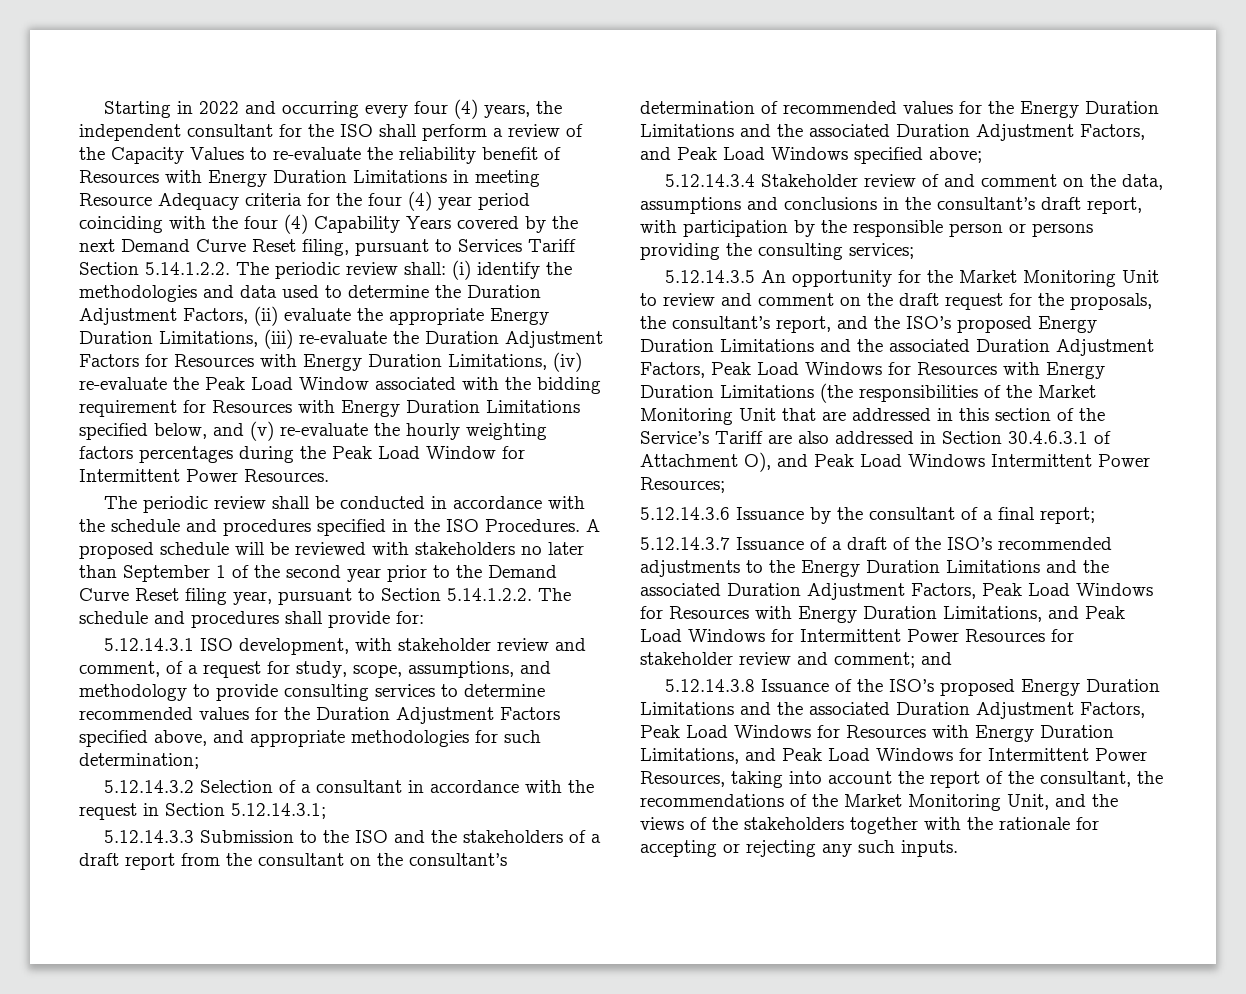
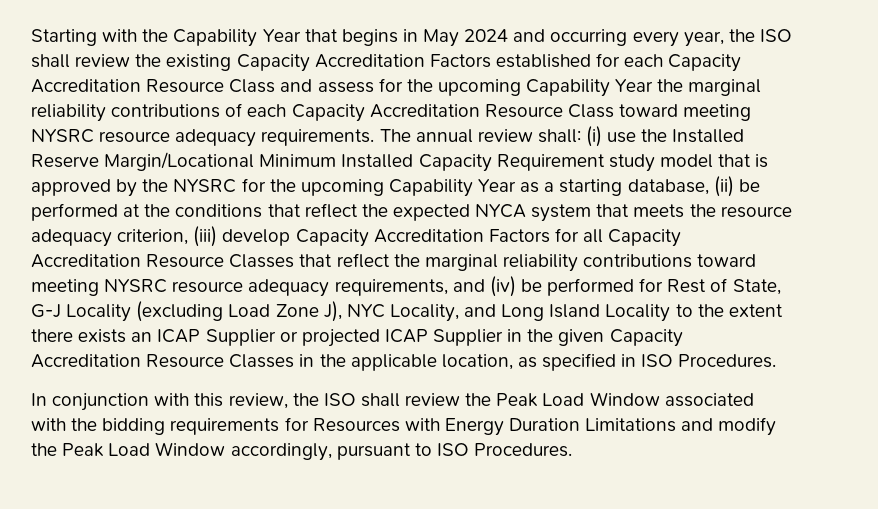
[177,99,563,119] [79,124,583,141] [79,147,561,164] [79,170,540,187] [79,191,530,211] [79,214,578,234] [79,239,576,256] [79,260,572,280] [79,285,541,302] [79,306,549,326] [79,329,603,349] [79,352,582,372] [79,377,167,390] in 2022 and occurring every four (4) years, the independent consultant for the ISO shall perform a review of the Capacity Values to re-evaluate the reliability benefit of Resources with Energy Duration Limitations in meeting Resource Adequacy criteria for the four (4) year period coinciding with the four (4) Capability Years covered by the next Demand Curve Reset filing, pursuant to Services Tariff Section 5.14.1.2.2. The periodic review shall: (i) identify the methodologies and data used to determine the Duration Adjustment Factors, (ii) evaluate the appropriate Energy Duration Limitations, (iii) re-evaluate the Duration Adjustment Factors for Resources with Energy Duration Limitations, (iv) re-evaluate -> [102,29,792,47] [31,53,742,72] [31,78,762,97] [31,103,752,122] [31,126,745,147] [31,152,769,172] [31,176,760,197] [31,203,792,222] [31,226,682,247] [31,253,757,272] [31,276,781,297] [31,301,783,322] [31,329,683,347] [31,353,777,371] [31,393,461,411] with the Capability Year that begins in May 2024 and occurring every year, the ISO shall review the existing Capacity Accreditation Factors established for each Capacity Accreditation Resource Class and assess for the upcoming Capability Year the marginal reliability contributions of each Capacity Accreditation Resource Class toward meeting NYSRC resource adequacy requirements. The annual review shall: (i) use the Installed Reserve Margin/Locational Minimum Installed Capacity Requirement study model that is approved by the NYSRC for the upcoming Capability Year as a starting database, (ii) be performed at the conditions that reflect the expected NYCA system that meets the resource adequacy criterion, (iii) develop Capacity Accreditation Factors for all Capacity Accreditation Resource Classes that reflect the marginal reliability contributions toward meeting NYSRC resource adequacy requirements, and (iv) be performed for Rest of State, G-J Locality (excluding Load Zone J), NYC Locality, and Long Island Locality to the extent there exists an ICAP Supplier or projected ICAP Supplier in the given Capacity Accreditation Resource Classes in the applicable location, as specified in ISO Procedures. // In conjunction with this review, the ISO shall review
[79,400,580,417] [79,421,547,441] [79,446,525,463] [79,469,329,482] [104,496,586,513] [79,519,600,536] [79,542,584,559] [79,565,557,582] [79,588,571,605] [79,611,424,628] [104,638,587,655] [79,661,551,678] [79,684,545,701] [79,707,560,724] [79,730,541,747] [79,753,199,769] [104,780,595,793] [79,803,326,820] [104,830,602,843] [79,853,507,870] [640,101,1159,118] [640,124,1145,141] [640,147,982,164] [665,174,1164,190] [640,197,1142,214] [640,220,1093,237] [640,243,914,260] [665,270,1160,287] [640,293,1152,310] [640,316,1097,333] [640,339,1154,356] [640,362,1105,379] [640,383,1096,403] [640,408,1105,425] [640,431,1111,444] [640,452,1150,472] [640,477,725,493] [640,507,1095,524] [640,537,1112,550] [640,560,1109,577] [640,583,1153,600] [640,606,1125,623] [640,629,1074,642] [640,652,952,668] [665,679,1161,696] [640,702,1145,719] [640,725,1114,742] [640,748,1147,764] [640,771,1163,788] [640,794,1118,811] [640,817,1099,834] [640,840,958,857] requirement for Resources with Energy Duration Limitations specified below, and (v) re-evaluate the hourly weighting factors percentages during the Peak Load Window for Intermittent Power Resources. // The periodic review shall be conducted in accordance with the schedule and procedures specified in the ISO Procedures. A proposed schedule will be reviewed with stakeholders no later than September 1 of the second year prior to the Demand Curve Reset filing year, pursuant to Section 5.14.1.2.2. The schedule and procedures shall provide for: // 5.12.14.3.1 ISO development, with stakeholder review and comment, of a request for study, scope, assumptions, and methodology to provide consulting services to determine recommended values for the Duration Adjustment Factors specified above, and appropriate methodologies for such determination; // 5.12.14.3.2 Selection of a consultant in accordance with the request in Section 5.12.14.3.1; // 5.12.14.3.3 Submission to the ISO and the stakeholders of a draft report from the consultant on the consultant’s determination of recommended values for the Energy Duration Limitations and the associated Duration Adjustment Factors, and Peak Load Windows specified above; // 5.12.14.3.4 Stakeholder review of and comment on the data, assumptions and conclusions in the consultant’s draft report, with participation by the responsible person or persons providing the consulting services; // 5.12.14.3.5 An opportunity for the Market Monitoring Unit to review and comment on the draft request for the proposals, the consultant’s report, and the ISO’s proposed Energy Duration Limitations and the associated Duration Adjustment Factors, Peak Load Windows for Resources with Energy Duration Limitations (the responsibilities of the Market Monitoring Unit that are addressed in this section of the Service’s Tariff are also addressed in Section 30.4.6.3.1 of Attachment O), and Peak Load Windows Intermittent Power Resources; // 5.12.14.3.6 Issuance by the consultant of a final report; // 5.12.14.3.7 Issuance of a draft of the ISO’s recommended adjustments to the Energy Duration Limitations and the associated Duration Adjustment Factors, Peak Load Windows for Resources with Energy Duration Limitations, and Peak Load Windows for Intermittent Power Resources for stakeholder review and comment; and // 5.12.14.3.8 Issuance of the ISO’s proposed Energy Duration Limitations and the associated Duration Adjustment Factors, Peak Load Windows for Resources with Energy Duration Limitations, and Peak Load Windows for Intermittent Power Resources, taking into account the report of the consultant, the recommendations of the Market Monitoring Unit, and the views of the stakeholders together with the rationale for accepting or rejecting any such inputs. -> [170,417,777,436] [31,442,573,461] requirements for Resources with Energy Duration Limitations and modify the Peak Load Window accordingly, pursuant to ISO Procedures.

